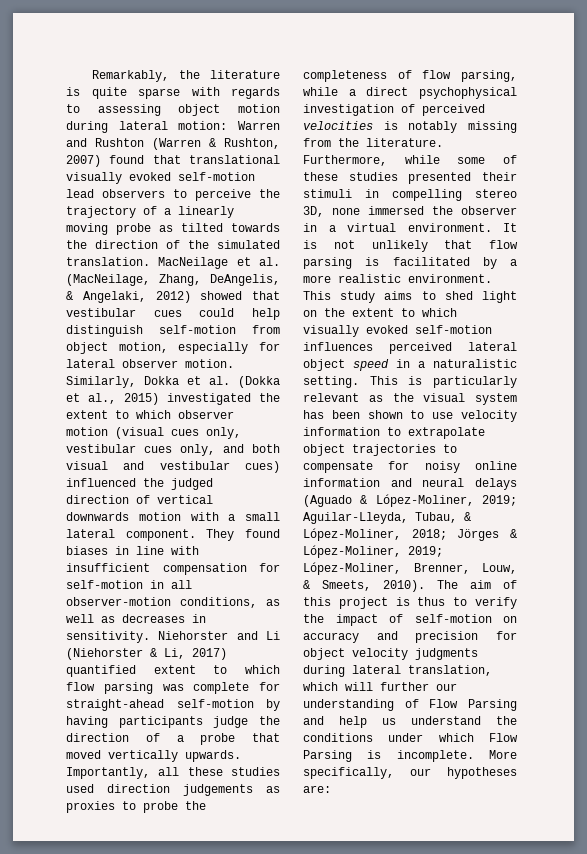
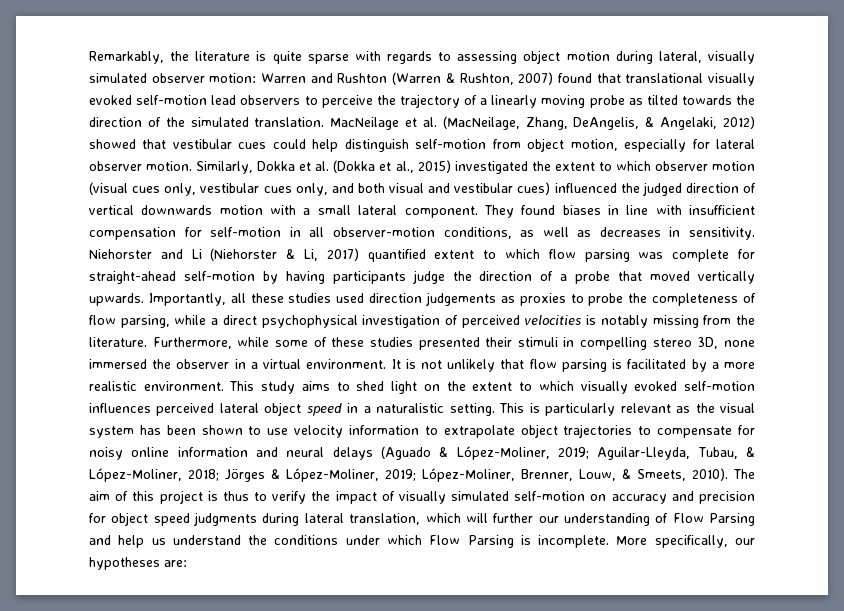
[118,121,168,130] lateral -> [658,51,755,64] [89,73,205,83] lateral, visually simulated observer
(403, 618) none -> [398,491,510,504] visually simulated
[352,648,408,660] velocity -> [153,513,190,526] speed

